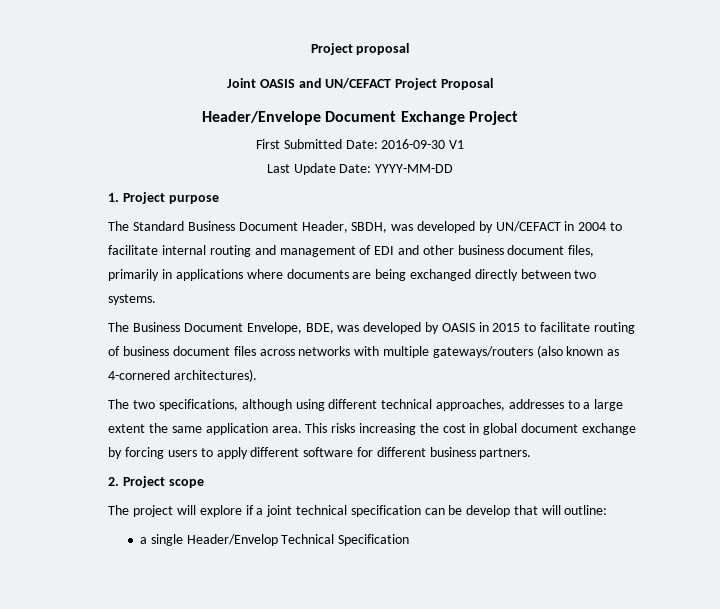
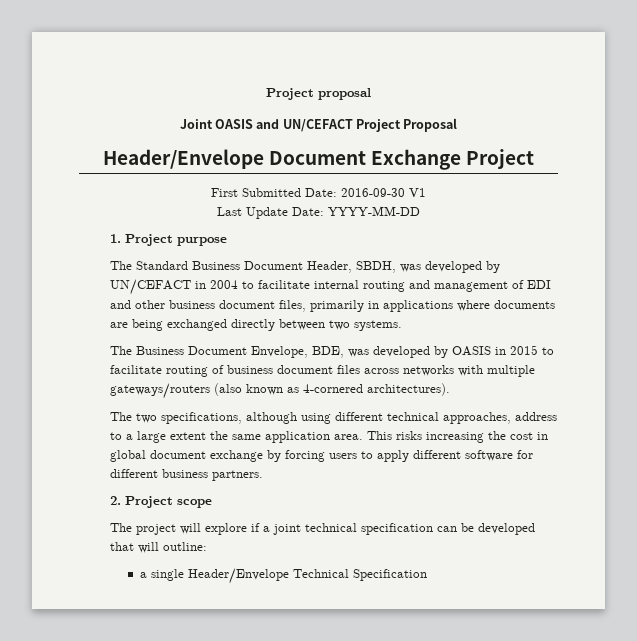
[508,399,564,409] addresses -> [515,412,558,421] address
[466,505,511,517] develop -> [478,523,536,535] developed
[186,534,278,546] Header/Envelop -> [188,568,290,584] Header/Envelope

